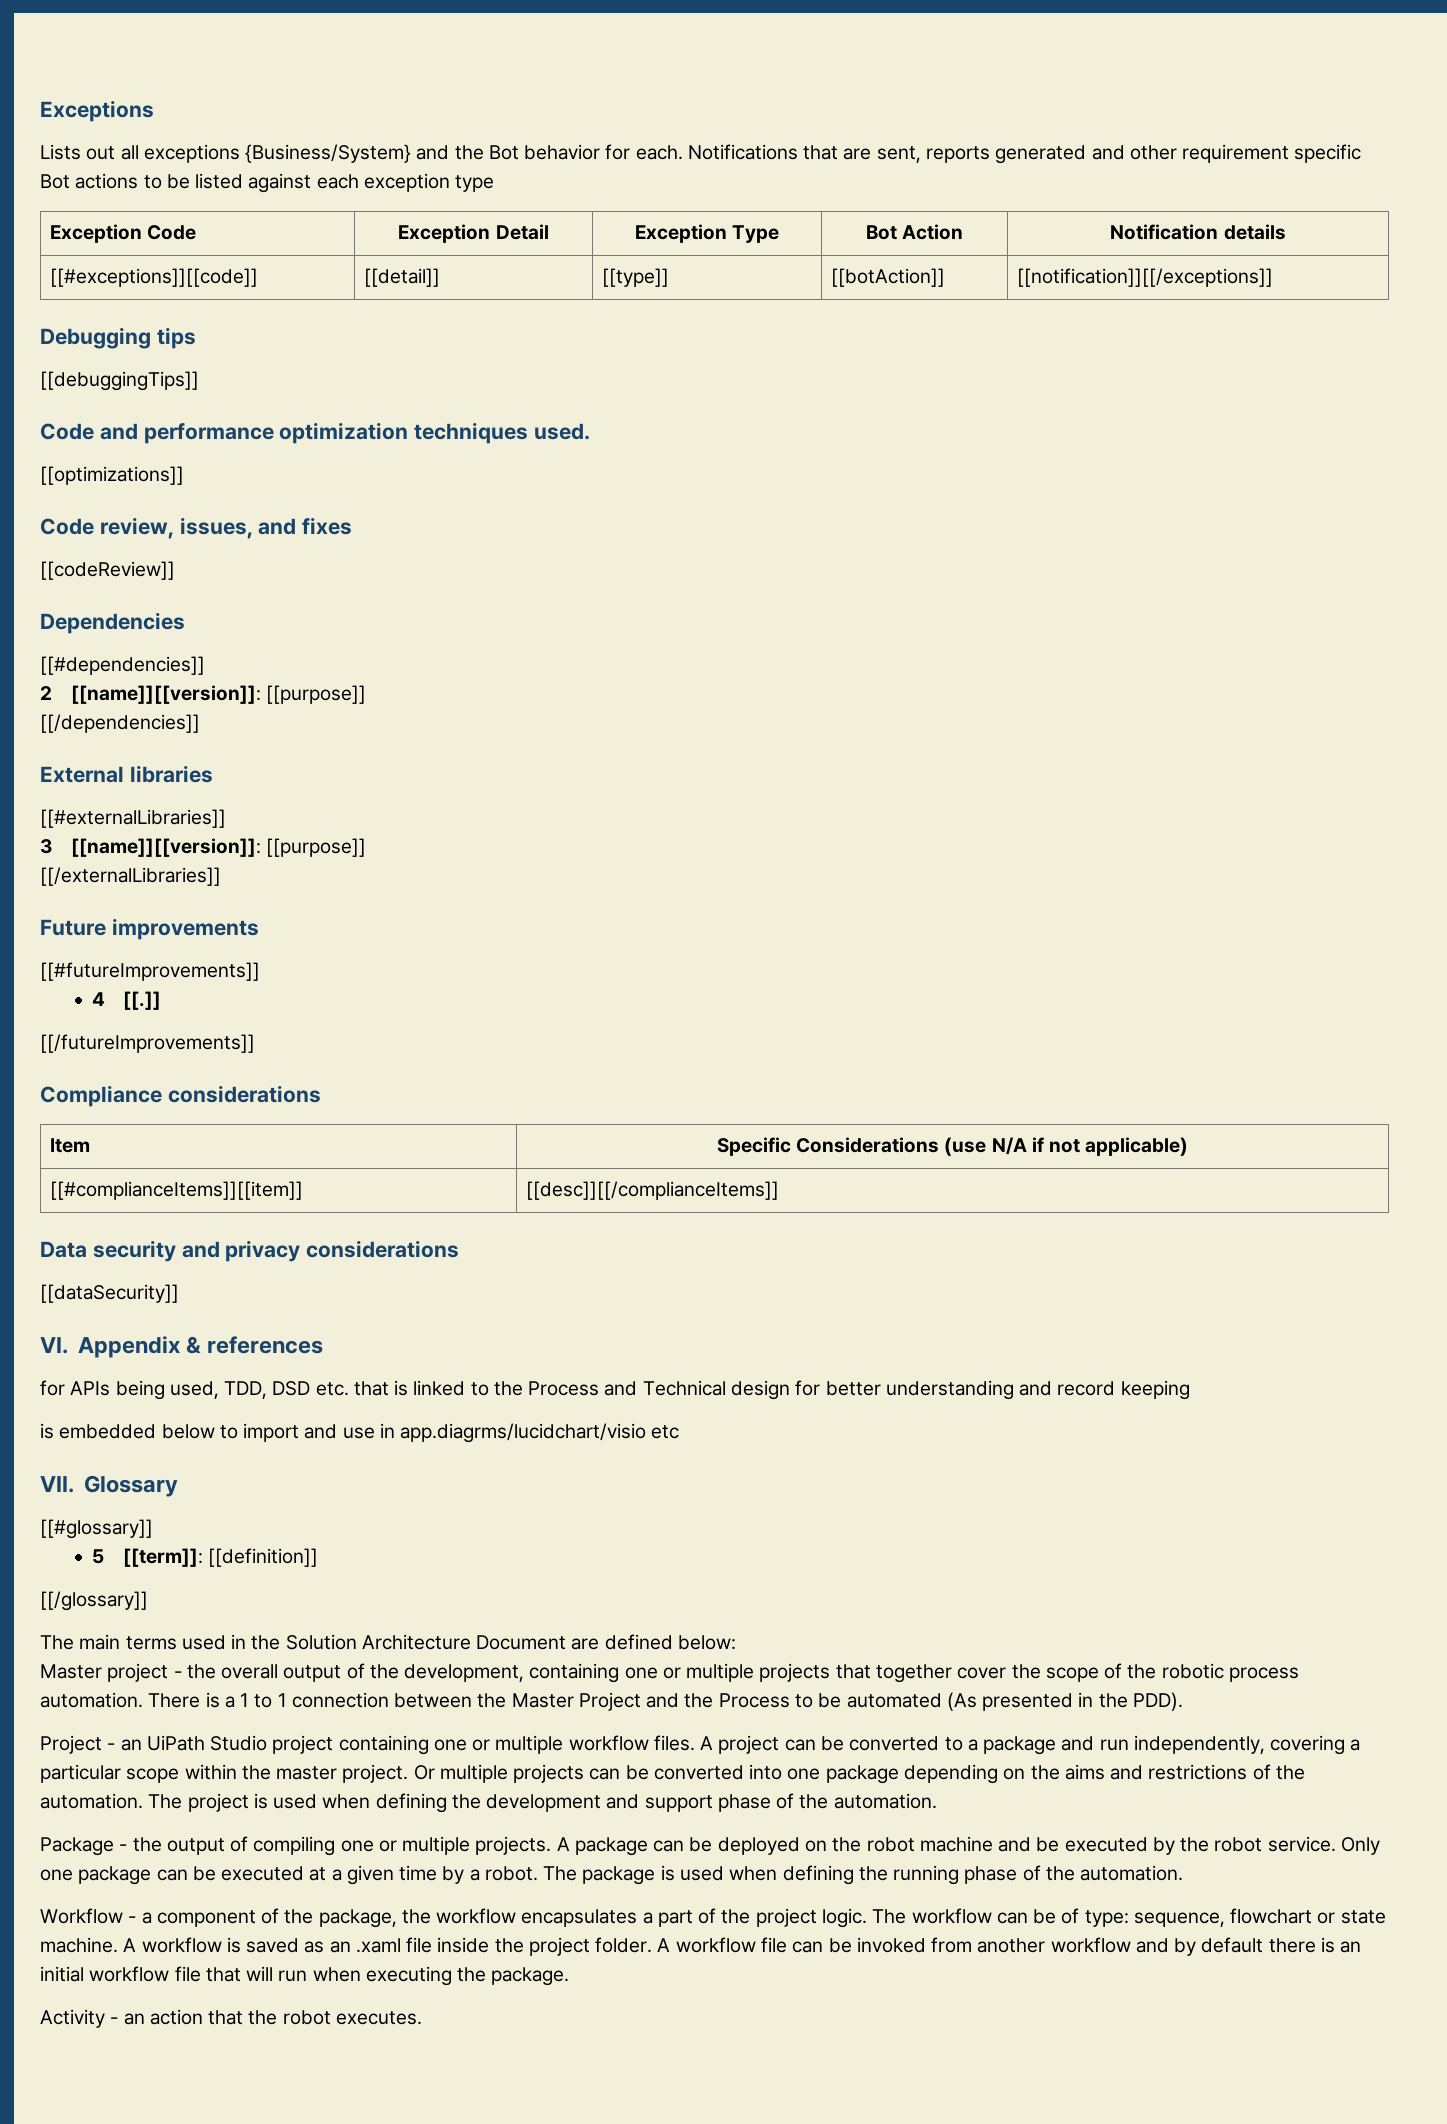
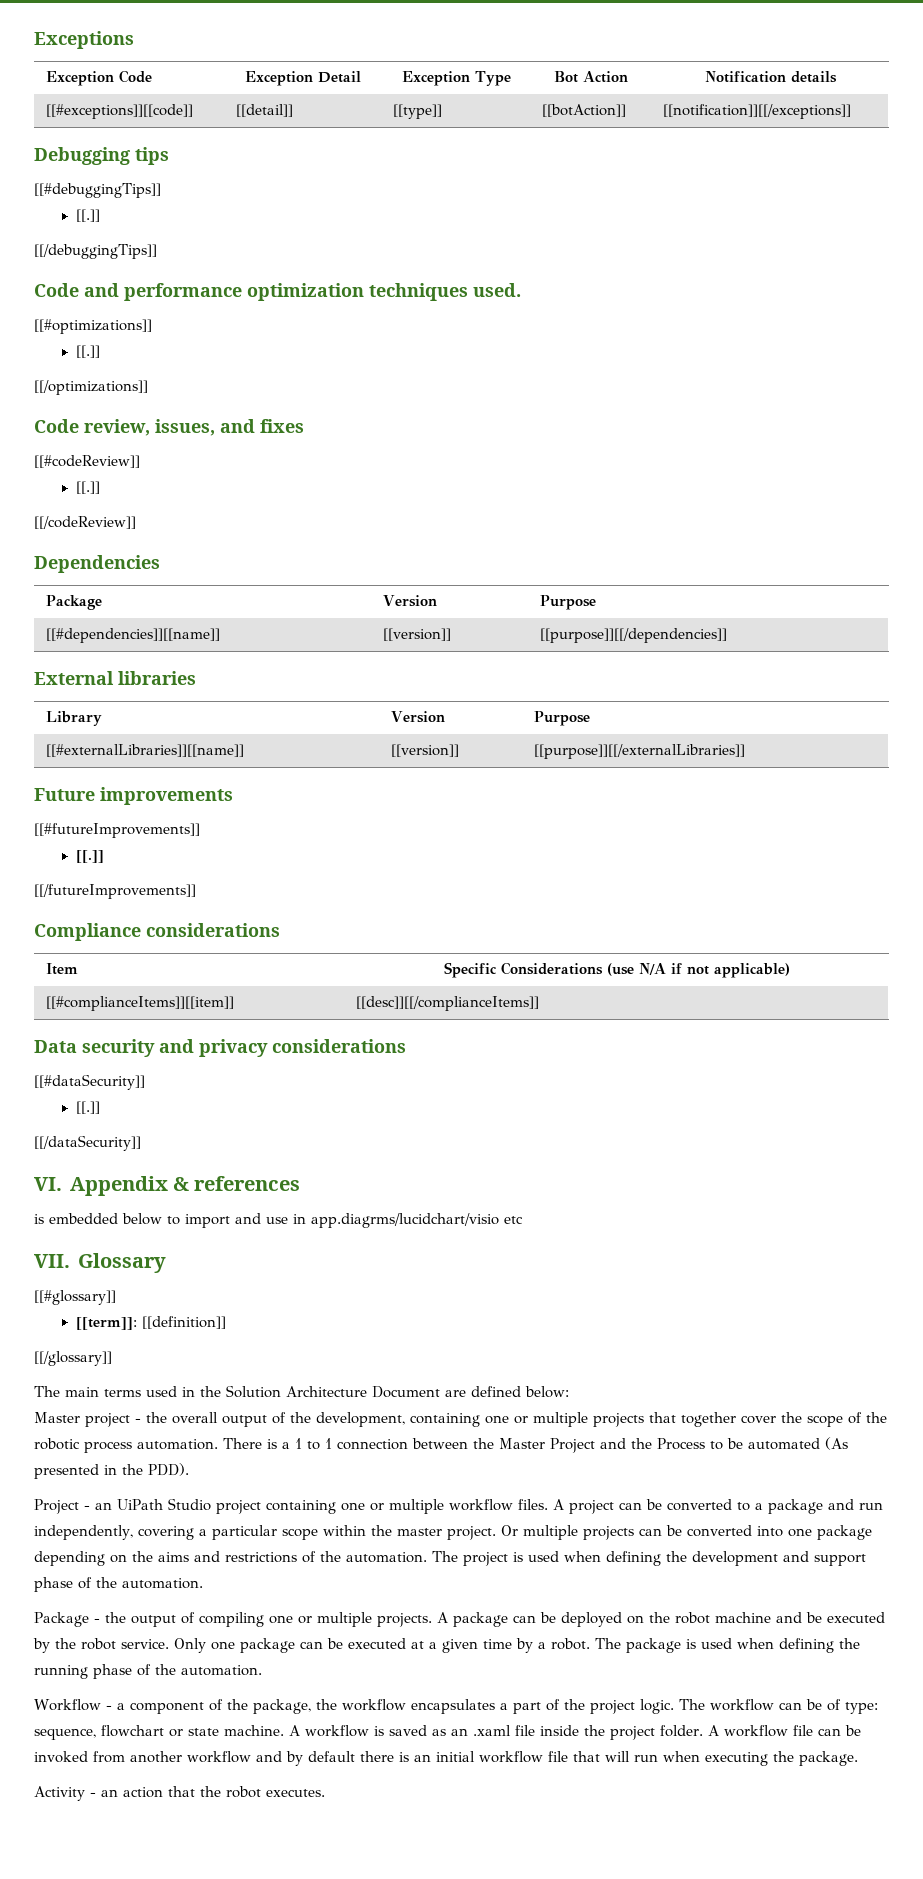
[40,144,1362,164] [40,173,495,193] // Lists out all exceptions {Business/System} and the Bot behavior for each. Notifications that are sent, reports generated and other requirement specific Bot actions to be listed against each exception type -> (134, 40) none
[40,371,199,391] [[debuggingTips]] -> [34,183,161,198] [75,209,100,222] [34,244,157,259] [[#debuggingTips]] // [[.]] // [[/debuggingTips]]
[40,466,184,485] [[optimizations]] -> [34,319,152,334] [75,345,100,358] [34,380,148,395] [[#optimizations]] // [[.]] // [[/optimizations]]
[40,561,175,580] [40,612,185,634] [40,656,205,675] [40,685,366,704] [40,714,200,733] [40,765,213,783] [40,809,226,828] [40,838,366,857] [40,867,221,886] [[codeReview]] // Dependencies // [[#dependencies]] // 2 [[name]][[version]]: [[purpose]] // [[/dependencies]] // External libraries // [[#externalLibraries]] // 3 [[name]][[version]]: [[purpose]] // [[/externalLibraries]] -> [34,455,140,468] [75,481,100,494] [34,516,136,529] [34,555,160,573] [45,595,102,610] [382,595,437,607] [539,595,596,610] [45,628,220,643] [382,628,451,641] [539,628,727,643] [34,671,196,685] [45,711,102,726] [390,711,445,723] [533,711,590,726] [45,744,244,757] [390,744,459,757] [533,744,745,759] [[#codeReview]] // [[.]] // [[/codeReview]] // Dependencies // Package | Version | Purpose // [[#dependencies]][[name]] | [[version]] | [[purpose]][[/dependencies]] // External libraries // Library | Version | Purpose // [[#externalLibraries]][[name]] | [[version]] | [[purpose]][[/externalLibraries]]
[92,992,106,1006] 4 -> (200, 830) none
[40,1284,179,1303] [[dataSecurity]] -> [34,1074,145,1090] [75,1101,100,1114] [34,1135,141,1151] [[#dataSecurity]] // [[.]] // [[/dataSecurity]]
[40,1380,1190,1400] // for APIs being used, TDD, DSD etc. that is linked to the Process and Technical design for better understanding and record keeping -> (301, 1183) none
[92,1549,105,1564] 5 -> (116, 1297) none

